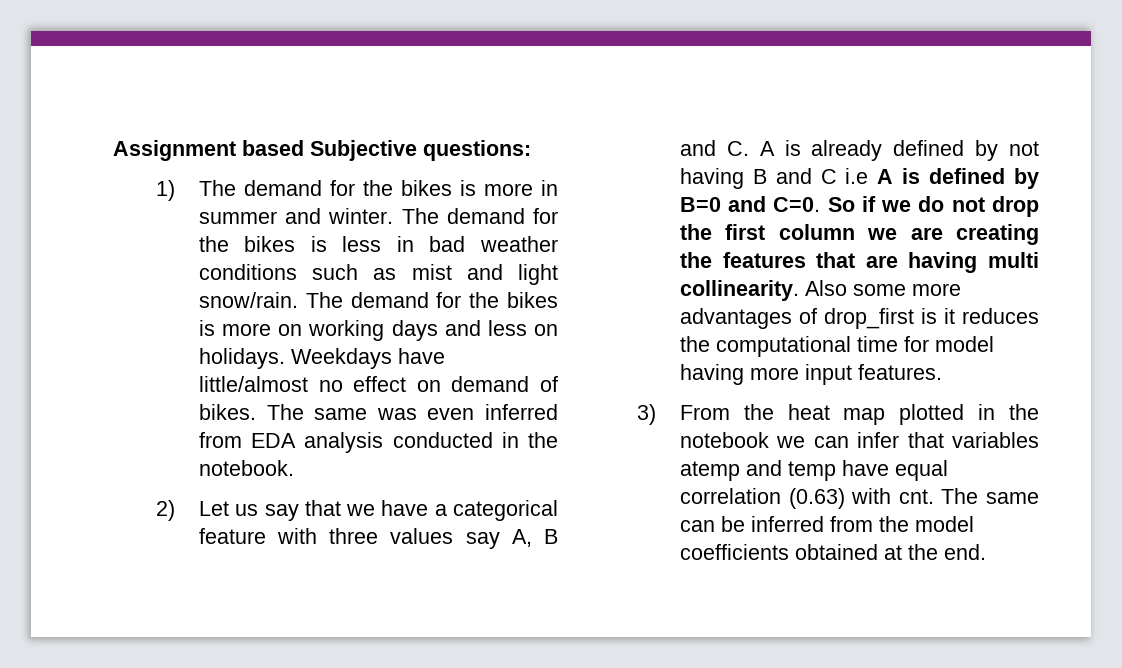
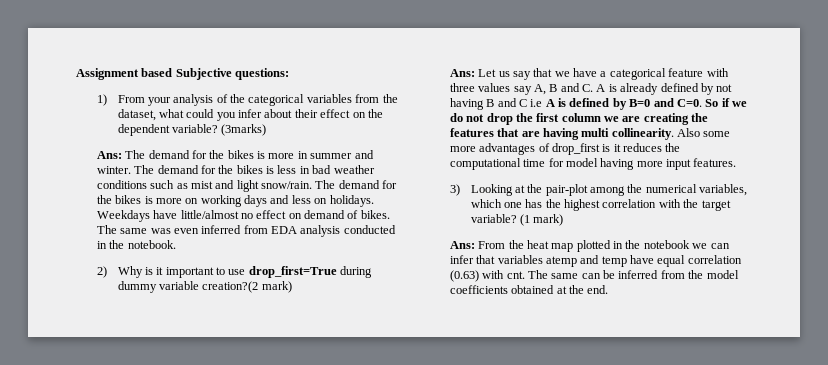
(175, 190) none -> [117,94,398,106] [117,109,383,121] [117,124,267,136] [96,151,122,159] From your analysis of the categorical variables from the dataset, what could you infer about their effect on the dependent variable? (3marks) // Ans:
(175, 510) none -> [117,266,373,278] [117,281,292,293] [449,69,475,77] Why is it important to use drop_first=True during dummy variable creation?(2 mark) // Ans:
(656, 414) none -> [470,184,748,196] [470,199,731,211] [470,214,564,226] [449,241,475,249] Looking at the pair-plot among the numerical variables, which one has the highest correlation with the target variable? (1 mark) // Ans:

